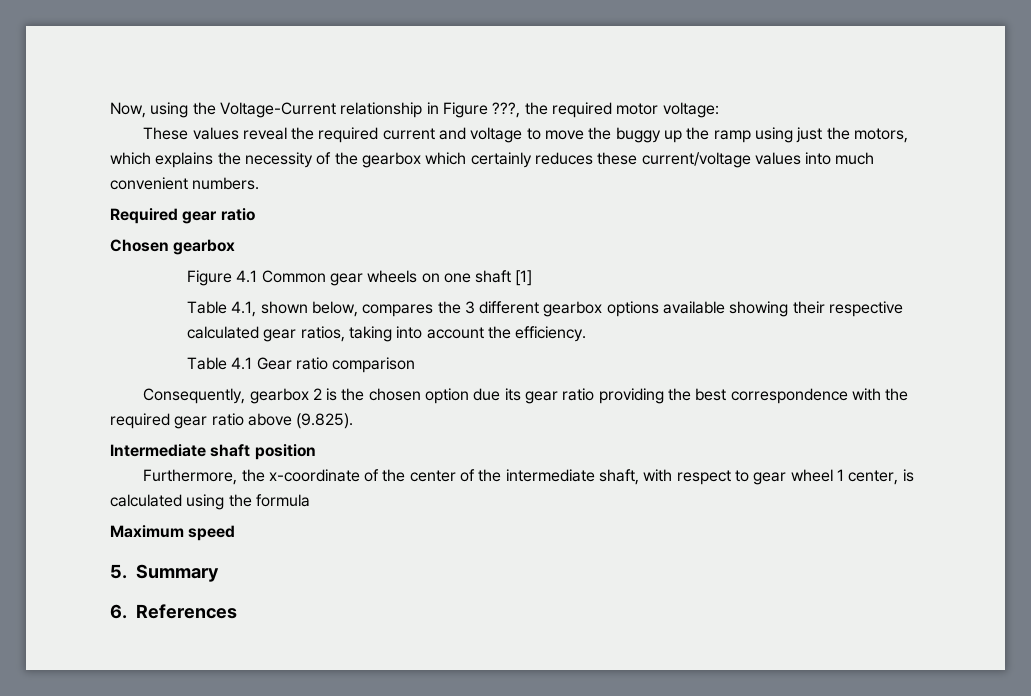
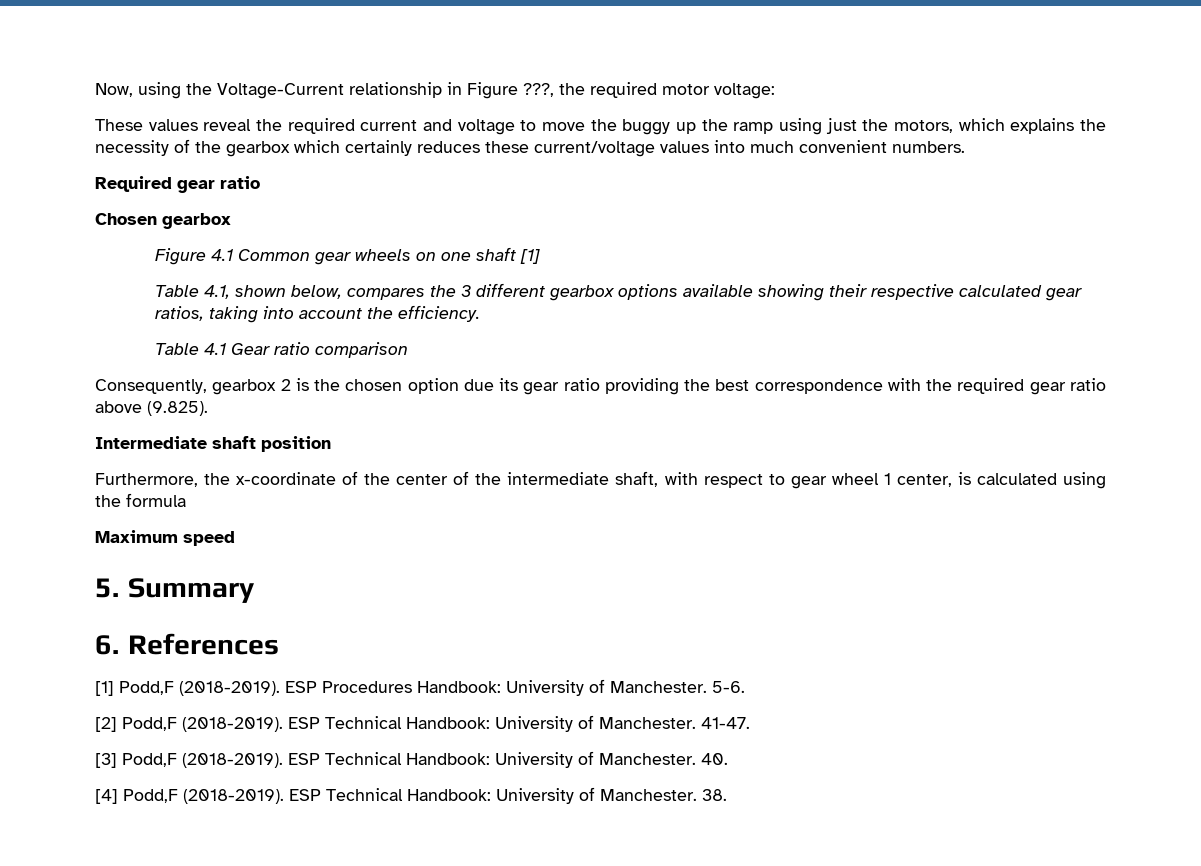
(237, 611) none -> [95,679,745,696] [95,715,750,732] [95,751,728,768] [95,787,727,804] // [1] Podd,F (2018-2019). ESP Procedures Handbook: University of Manchester. 5-6. // [2] Podd,F (2018-2019). ESP Technical Handbook: University of Manchester. 41-47. // [3] Podd,F (2018-2019). ESP Technical Handbook: University of Manchester. 40. // [4] Podd,F (2018-2019). ESP Technical Handbook: University of Manchester. 38.

